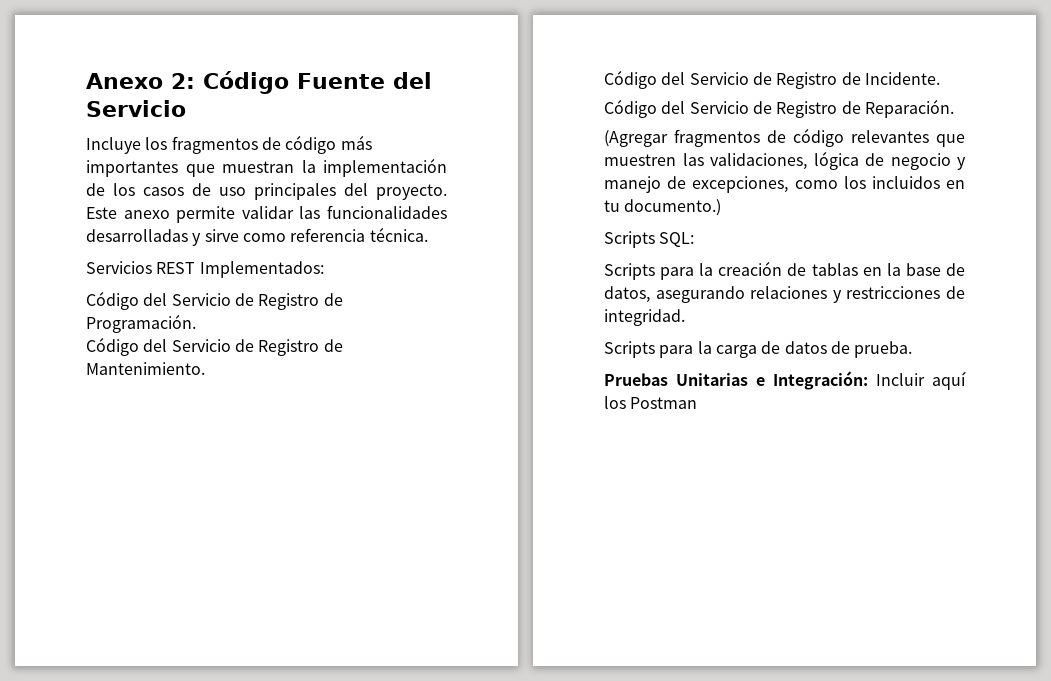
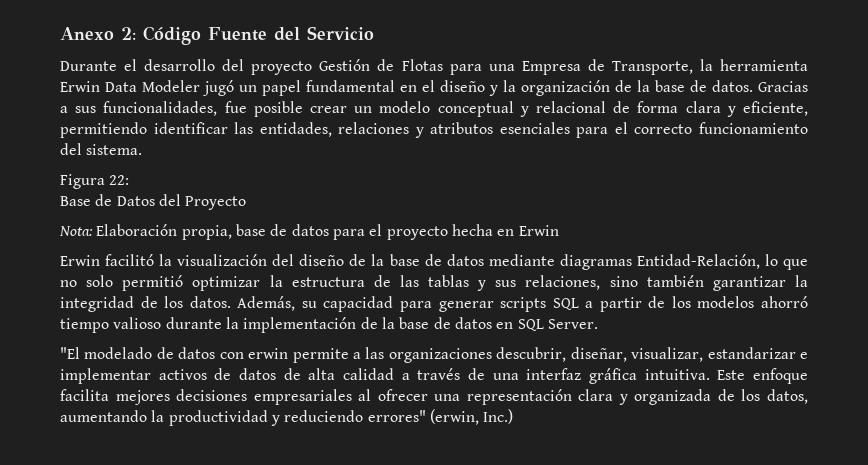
[86,135,372,154] [86,158,447,177] [86,183,447,200] [86,205,447,223] [86,227,428,246] [86,261,324,278] [86,291,343,310] [86,314,196,333] [86,337,343,356] [86,362,205,375] [604,70,940,89] [604,99,954,118] [604,128,965,147] [604,151,966,170] [604,176,966,193] [604,199,722,216] [604,231,695,248] [604,261,965,280] [604,286,965,303] [604,309,685,326] [604,341,913,358] [604,371,966,390] [604,396,698,409] Incluye los fragmentos de código más importantes que muestran la implementación de los casos de uso principales del proyecto. Este anexo permite validar las funcionalidades desarrolladas y sirve como referencia técnica. // Servicios REST Implementados: // Código del Servicio de Registro de Programación. // Código del Servicio de Registro de Mantenimiento. // Código del Servicio de Registro de Incidente. // Código del Servicio de Registro de Reparación. // (Agregar fragmentos de código relevantes que muestren las validaciones, lógica de negocio y manejo de excepciones, como los incluidos en tu documento.) // Scripts SQL: // Scripts para la creación de tablas en la base de datos, asegurando relaciones y restricciones de integridad. // Scripts para la carga de datos de prueba. // Pruebas Unitarias e Integración: Incluir aquí los Postman -> [60,59,808,75] [60,80,808,96] [60,101,809,117] [60,122,808,138] [60,143,143,155] [60,174,130,189] [60,194,247,210] [59,224,559,240] [60,254,809,270] [60,275,808,291] [60,296,808,312] [60,317,598,333] [60,347,809,363] [60,368,808,384] [60,389,809,405] [60,409,514,426] Durante el desarrollo del proyecto Gestión de Flotas para una Empresa de Transporte, la herramienta Erwin Data Modeler jugó un papel fundamental en el diseño y la organización de la base de datos. Gracias a sus funcionalidades, fue posible crear un modelo conceptual y relacional de forma clara y eficiente, permitiendo identificar las entidades, relaciones y atributos esenciales para el correcto funcionamiento del sistema. // Figura 22: // Base de Datos del Proyecto // Nota: Elaboración propia, base de datos para el proyecto hecha en Erwin // Erwin facilitó la visualización del diseño de la base de datos mediante diagramas Entidad-Relación, lo que no solo permitió optimizar la estructura de las tablas y sus relaciones, sino también garantizar la integridad de los datos. Además, su capacidad para generar scripts SQL a partir de los modelos ahorró tiempo valioso durante la implementación de la base de datos en SQL Server. // "El modelado de datos con erwin permite a las organizaciones descubrir, diseñar, visualizar, estandarizar e implementar activos de datos de alta calidad a través de una interfaz gráfica intuitiva. Este enfoque facilita mejores decisiones empresariales al ofrecer una representación clara y organizada de los datos, aumentando la productividad y reduciendo errores" (erwin, Inc.)

